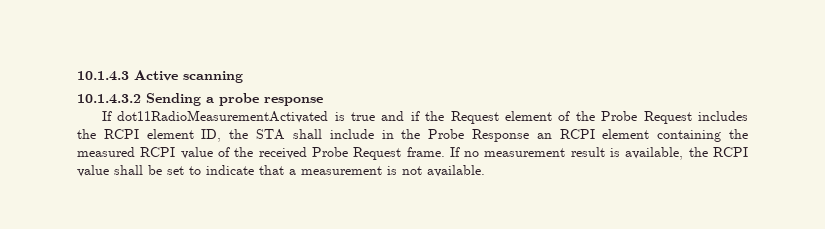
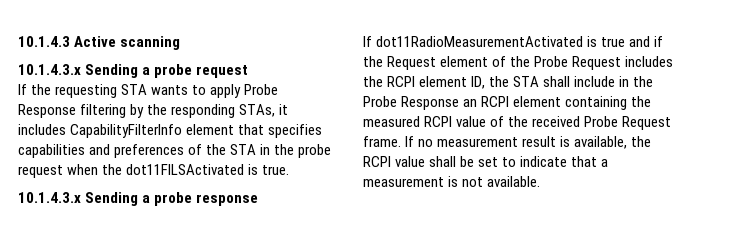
[77,94,141,104] 10.1.4.3.2 -> [18,64,249,78] [18,84,279,98] [18,104,289,118] [18,124,323,138] [18,144,332,158] [18,164,290,178] [18,192,81,203] 10.1.4.3.x Sending a probe request // If the requesting STA wants to apply Probe Response filtering by the responding STAs, it includes CapabilityFilterInfo element that specifies capabilities and preferences of the STA in the probe request when the dot11FILSActivated is true. // 10.1.4.3.x

